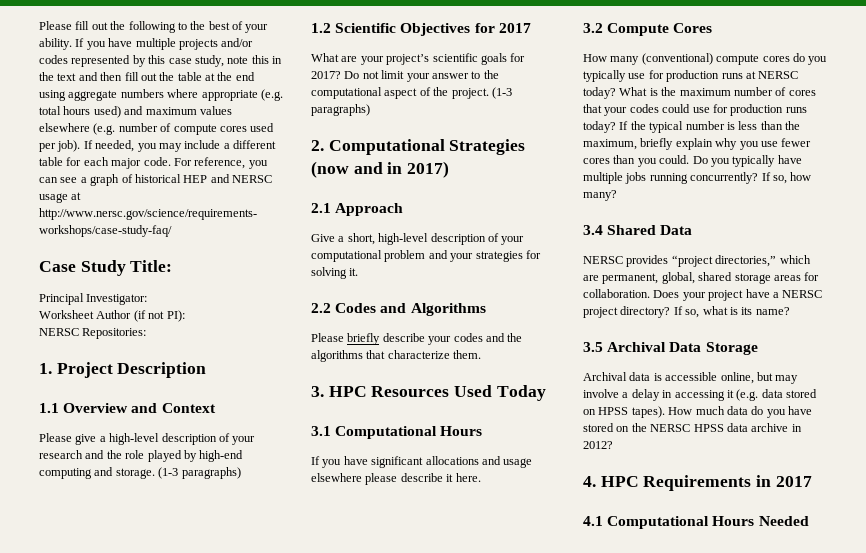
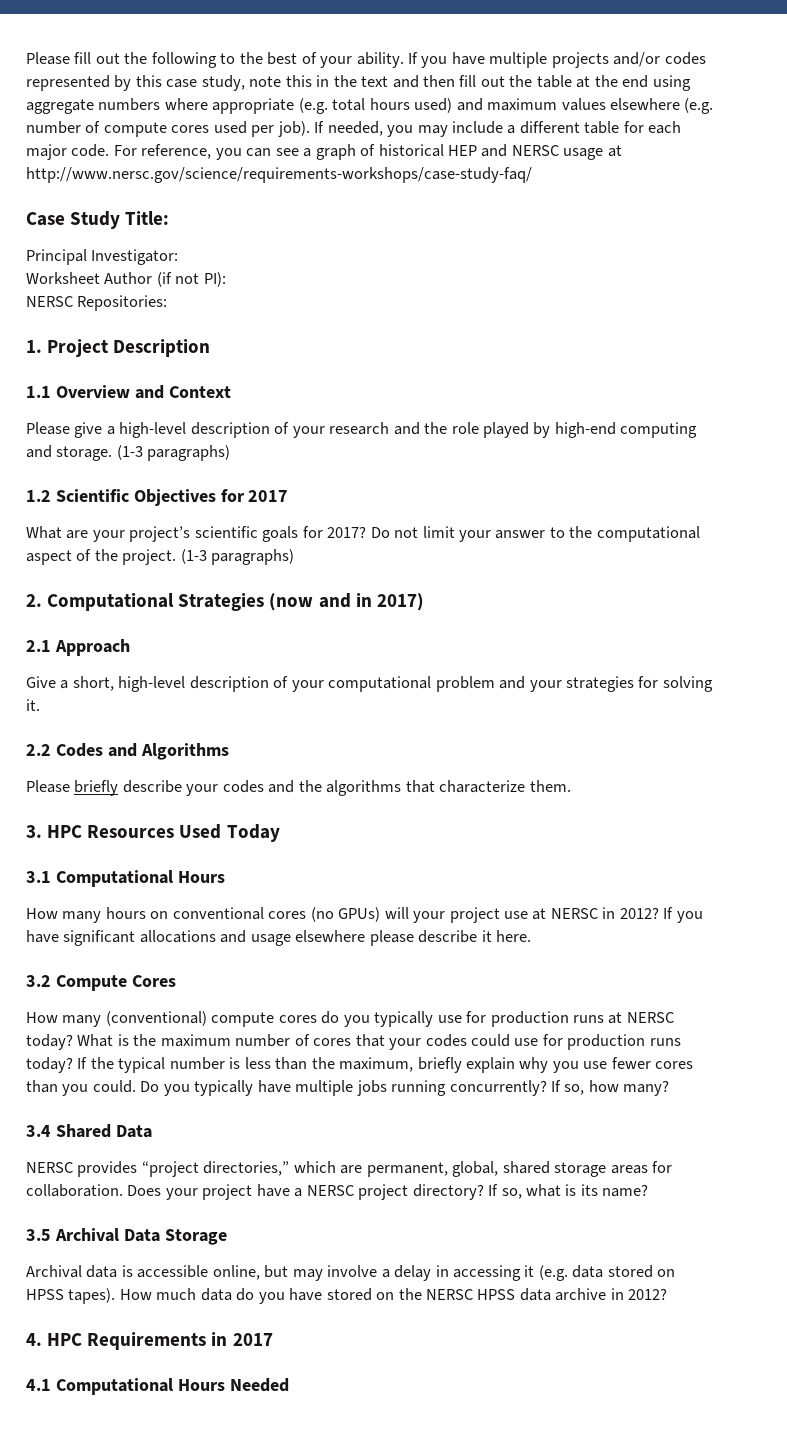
(483, 431) none -> [26,907,659,923] How many hours on conventional cores (no GPUs) will your project use at NERSC in 2012?

